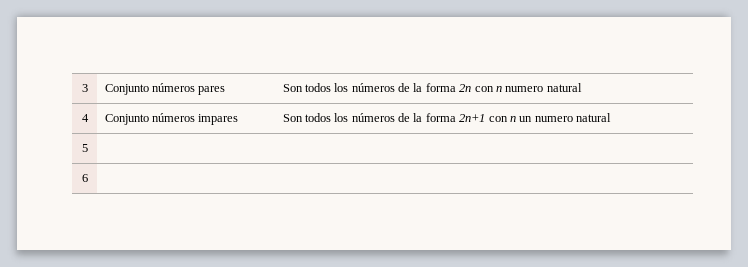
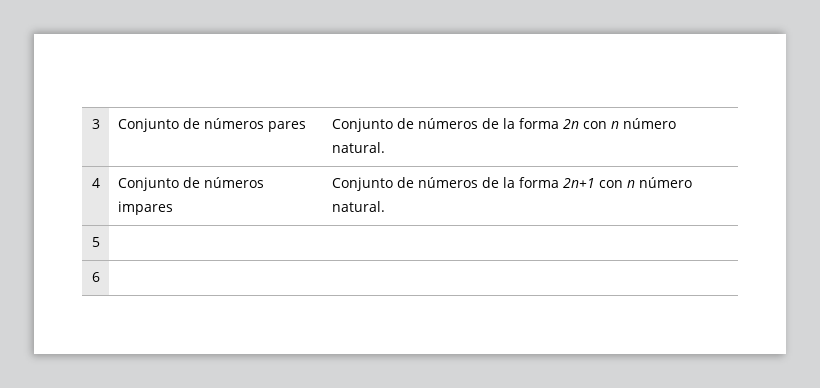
(149, 89) none -> [183,118,201,129] de
[282,83,349,92] Son todos los -> [332,118,415,132] Conjunto de
[505,83,582,92] numero natural -> [623,118,677,129] [332,142,386,153] número natural.
(149, 119) none -> [183,177,201,188] de
[282,113,349,122] Son todos los -> [332,177,415,191] Conjunto de
[519,113,612,122] un numero natural -> [639,177,693,188] [332,201,386,212] número natural.

